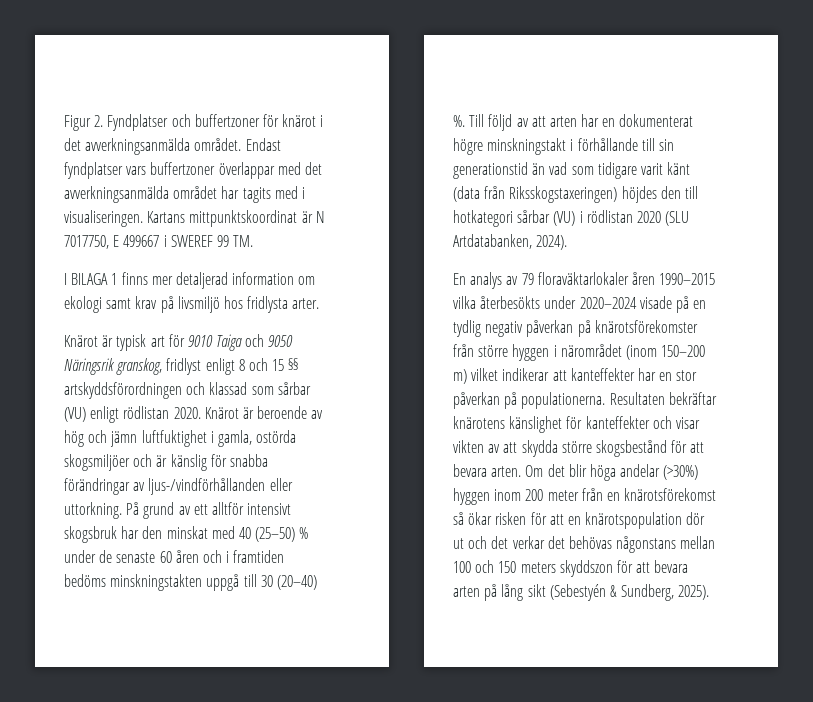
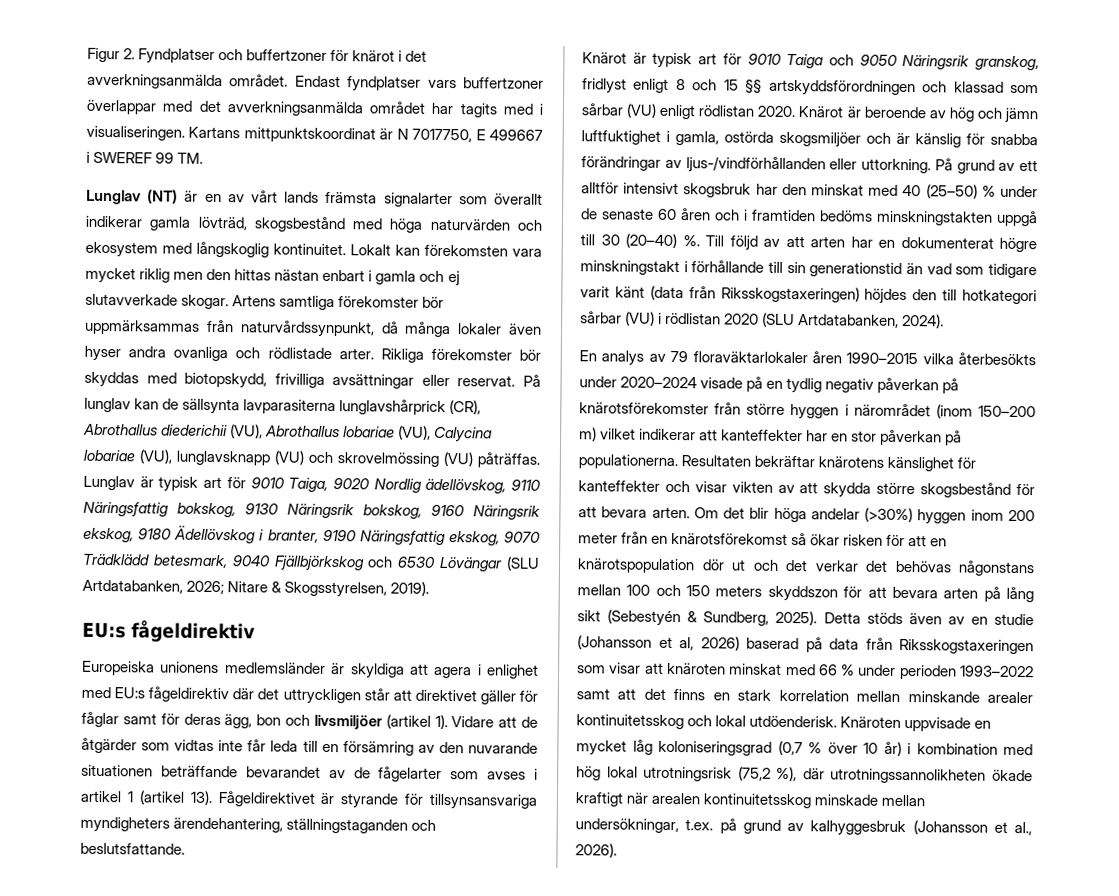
[64,272,316,289] [64,296,320,313] I BILAGA 1 finns mer detaljerad information om ekologi samt krav på livsmiljö hos fridlysta arter. -> [86,189,543,208] [85,215,542,233] [85,241,542,258] [85,267,460,287] [85,293,445,311] [84,319,542,338] [84,345,541,363] [84,371,541,389] [84,397,482,416] [83,423,494,443] [83,449,540,468] [83,475,541,494] [83,501,541,520] [83,525,541,546] [82,553,541,572] [82,579,430,598] [82,620,255,644] [82,660,539,679] [81,686,539,705] [81,711,538,730] [81,737,538,756] [81,764,538,782] [80,790,537,810] [80,816,437,834] [80,842,185,855] Lunglav (NT) är en av vårt lands främsta signalarter som överallt indikerar gamla lövträd, skogsbestånd med höga naturvärden och ekosystem med långskoglig kontinuitet. Lokalt kan förekomsten vara mycket riklig men den hittas nästan enbart i gamla och ej slutavverkade skogar. Artens samtliga förekomster bör uppmärksammas från naturvårdssynpunkt, då många lokaler även hyser andra ovanliga och rödlistade arter. Rikliga förekomster bör skyddas med biotopskydd, frivilliga avsättningar eller reservat. På lunglav kan de sällsynta lavparasiterna lunglavshårprick (CR), Abrothallus diederichii (VU), Abrothallus lobariae (VU), Calycina lobariae (VU), lunglavsknapp (VU) och skrovelmössing (VU) påträffas. Lunglav är typisk art för 9010 Taiga, 9020 Nordlig ädellövskog, 9110 Näringsfattig bokskog, 9130 Näringsrik bokskog, 9160 Näringsrik ekskog, 9180 Ädellövskog i branter, 9190 Näringsfattig ekskog, 9070 Trädklädd betesmark, 9040 Fjällbjörkskog och 6530 Lövängar (SLU Artdatabanken, 2026; Nitare & Skogsstyrelsen, 2019). // EU:s fågeldirektiv // Europeiska unionens medlemsländer är skyldiga att agera i enlighet med EU:s fågeldirektiv där det uttryckligen står att direktivet gäller för fåglar samt för deras ägg, bon och livsmiljöer (artikel 1). Vidare att de åtgärder som vidtas inte får leda till en försämring av den nuvarande situationen beträffande bevarandet av de fågelarter som avses i artikel 1 (artikel 13). Fågeldirektivet är styrande för tillsynsansvariga myndigheters ärendehantering, ställningstaganden och beslutsfattande.
(710, 592) none -> [823,612,1034,626] [577,635,1034,655] [577,662,1034,680] [576,688,1033,704] [576,714,992,732] [576,739,1033,756] [576,766,1033,784] [575,792,926,809] [575,818,1032,837] [575,843,617,858] Detta stöds även av en studie (Johansson et al, 2026) baserad på data från Riksskogstaxeringen som visar att knäroten minskat med 66 % under perioden 1993–2022 samt att det finns en stark korrelation mellan minskande arealer kontinuitetsskog och lokal utdöenderisk. Knäroten uppvisade en mycket låg koloniseringsgrad (0,7 % över 10 år) i kombination med hög lokal utrotningsrisk (75,2 %), där utrotningssannolikheten ökade kraftigt när arealen kontinuitetsskog minskade mellan undersökningar, t.ex. på grund av kalhyggesbruk (Johansson et al., 2026).

